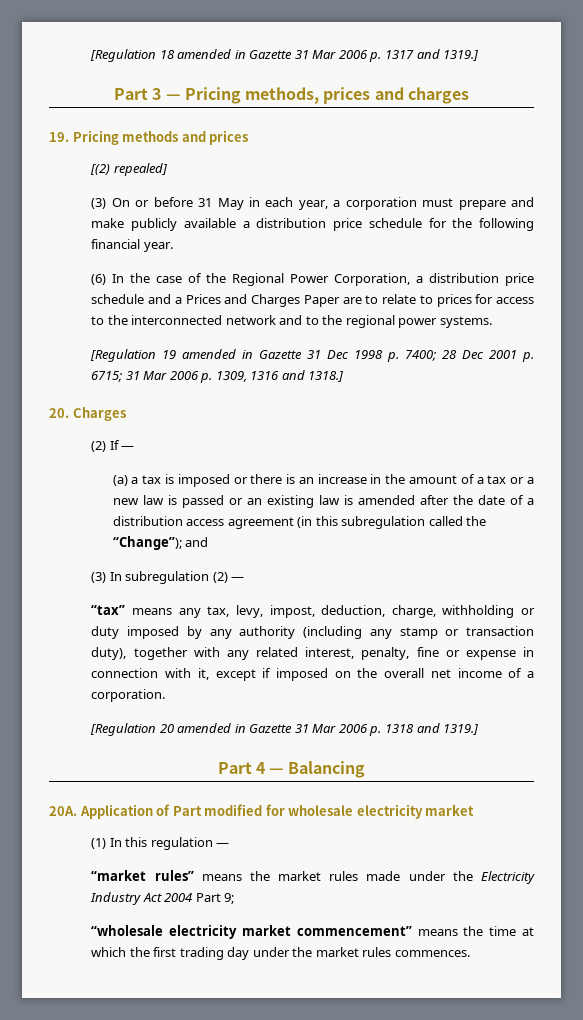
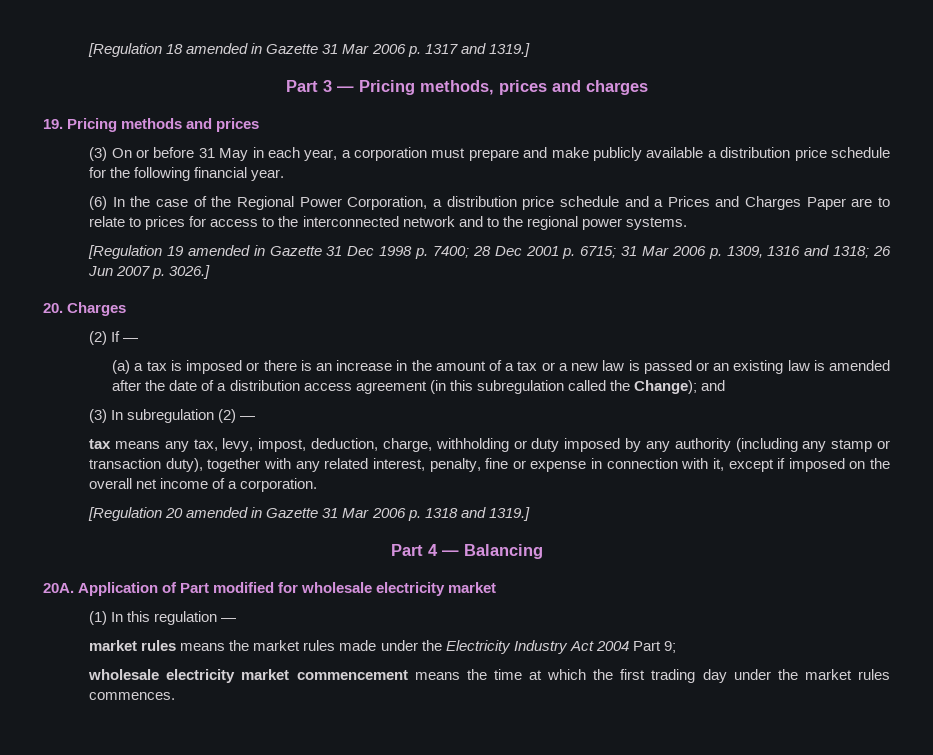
[90,163,167,176] // [(2) repealed] -> (260, 125) none
[308,371,344,382] 1318.] -> [833,246,891,258] [88,265,211,279] 1318; 26 Jun 2007 p. 3026.]
[112,536,182,550] “Change”); -> [633,380,697,394] Change);
[91,605,126,615] “tax” -> [89,439,112,449] tax
[91,870,194,881] “market rules” -> [89,640,177,651] market rules
[91,925,412,939] “wholesale electricity market commencement” -> [88,669,408,683] wholesale electricity market commencement

